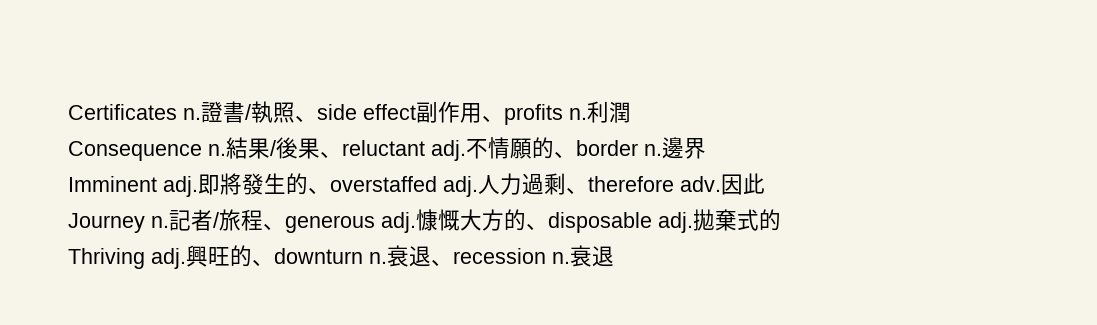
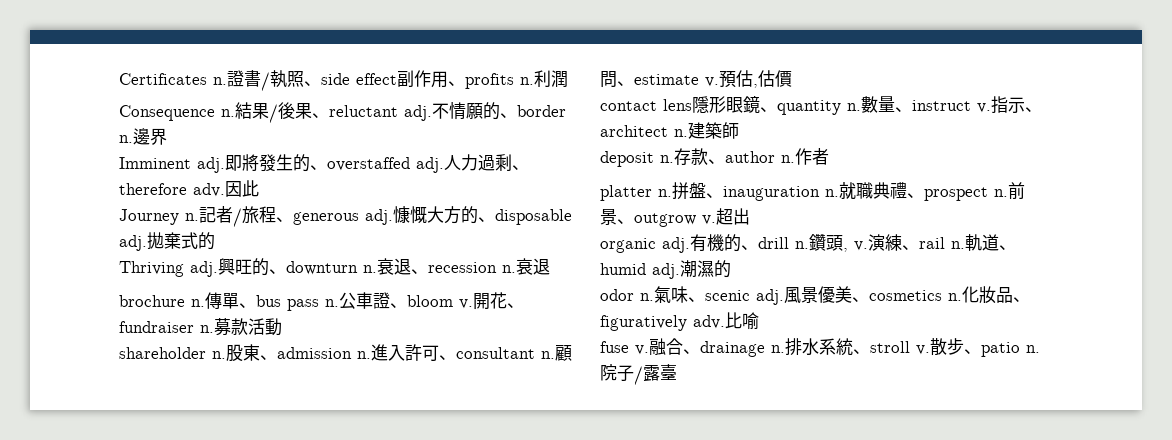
(614, 256) none -> [119,292,524,311] [119,318,282,336] [119,344,572,362] [600,70,792,88] [600,96,1042,115] [600,122,739,139] [600,148,829,167] [600,182,1025,201] [600,208,750,227] [600,234,1016,253] [600,260,731,279] [600,286,1030,305] [600,312,759,331] [600,338,1040,357] [600,364,677,385] // brochure n.傳單、bus pass n.公車證、bloom v.開花、fundraiser n.募款活動 // shareholder n.股東、admission n.進入許可、consultant n.顧問、estimate v.預估,估價 // contact lens隱形眼鏡、quantity n.數量、instruct v.指示、architect n.建築師 // deposit n.存款、author n.作者 // platter n.拼盤、inauguration n.就職典禮、prospect n.前景、outgrow v.超出 // organic adj.有機的、drill n.鑽頭, v.演練、rail n.軌道、humid adj.潮濕的 // odor n.氣味、scenic adj.風景優美、cosmetics n.化妝品、figuratively adv.比喻 // fuse v.融合、drainage n.排水系統、stroll v.散步、patio n.院子/露臺

